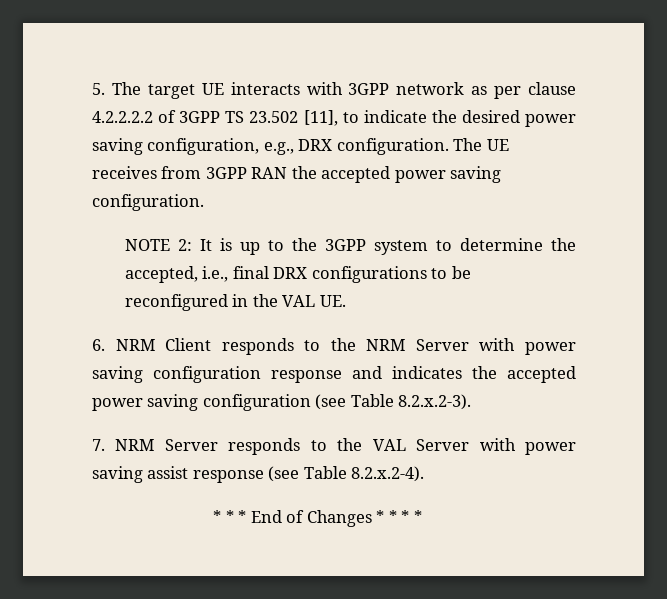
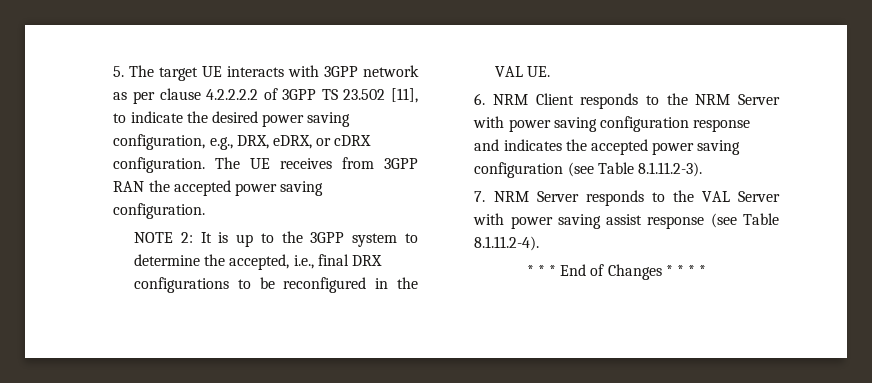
[298,139,333,151] DRX -> [236,135,372,149] DRX, eDRX, or cDRX
[398,394,472,410] 8.2.x.2-3). -> [638,162,703,177] 8.1.11.2-3).
[351,466,425,482] 8.2.x.2-4). -> [474,236,540,251] 8.1.11.2-4).

